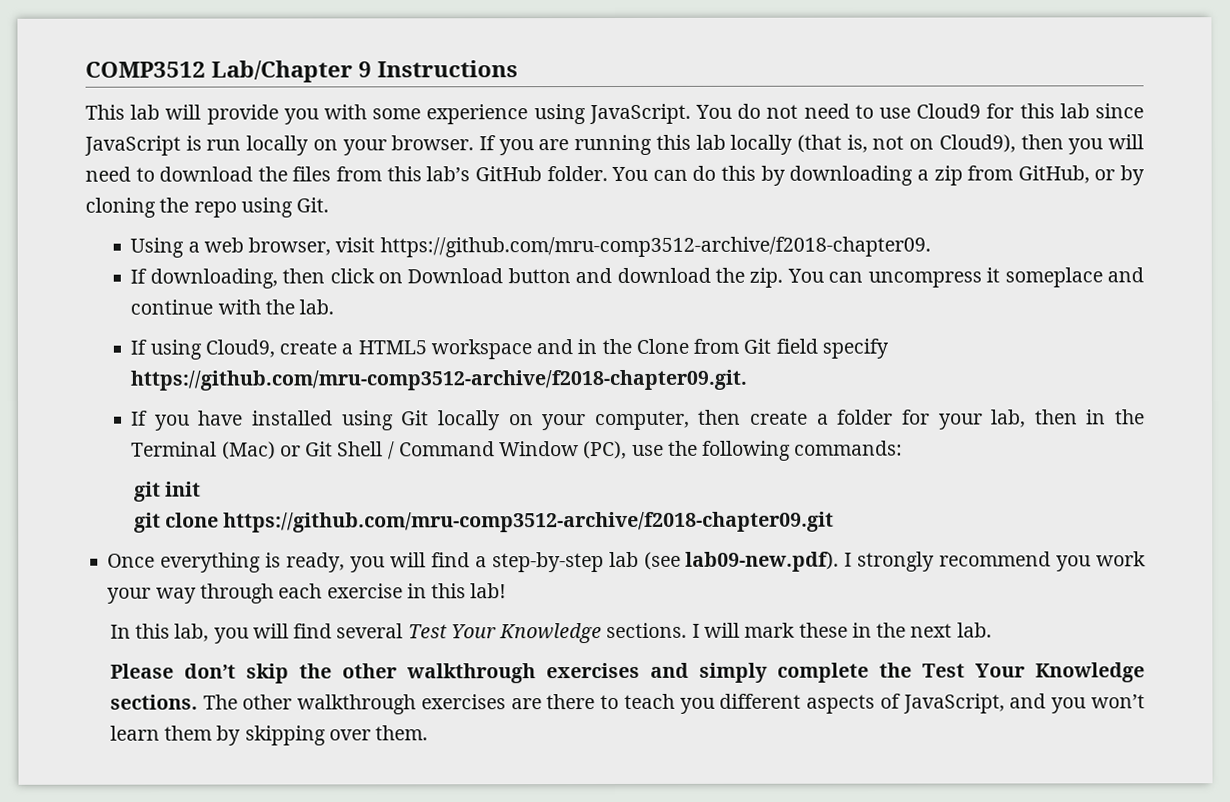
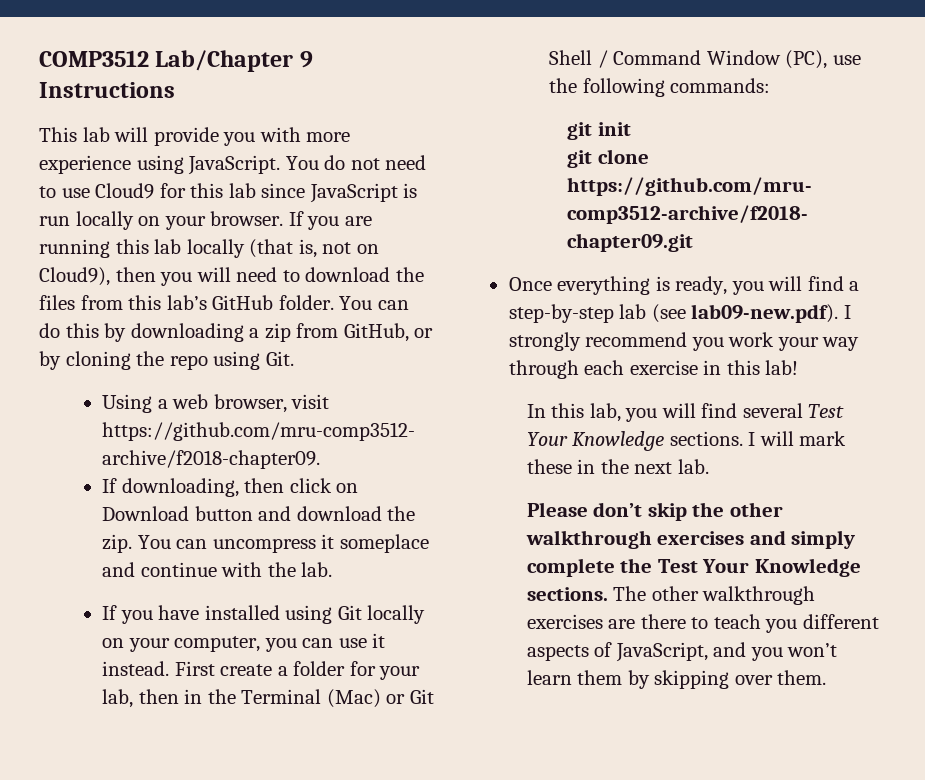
[372,108,422,120] some -> [306,132,351,142] more
[130,338,889,360] [130,369,748,391] // If using Cloud9, create a HTML5 workspace and in the Clone from Git field specify https://github.com/mru-comp3512-archive/f2018-chapter09.git. -> (333, 569) none
[698,409,742,425] then -> [264,633,386,652] [102,661,215,676] you can use it instead. First

